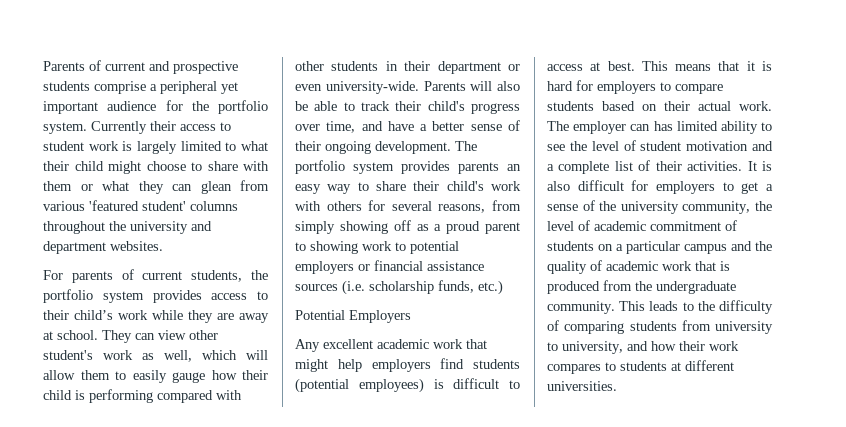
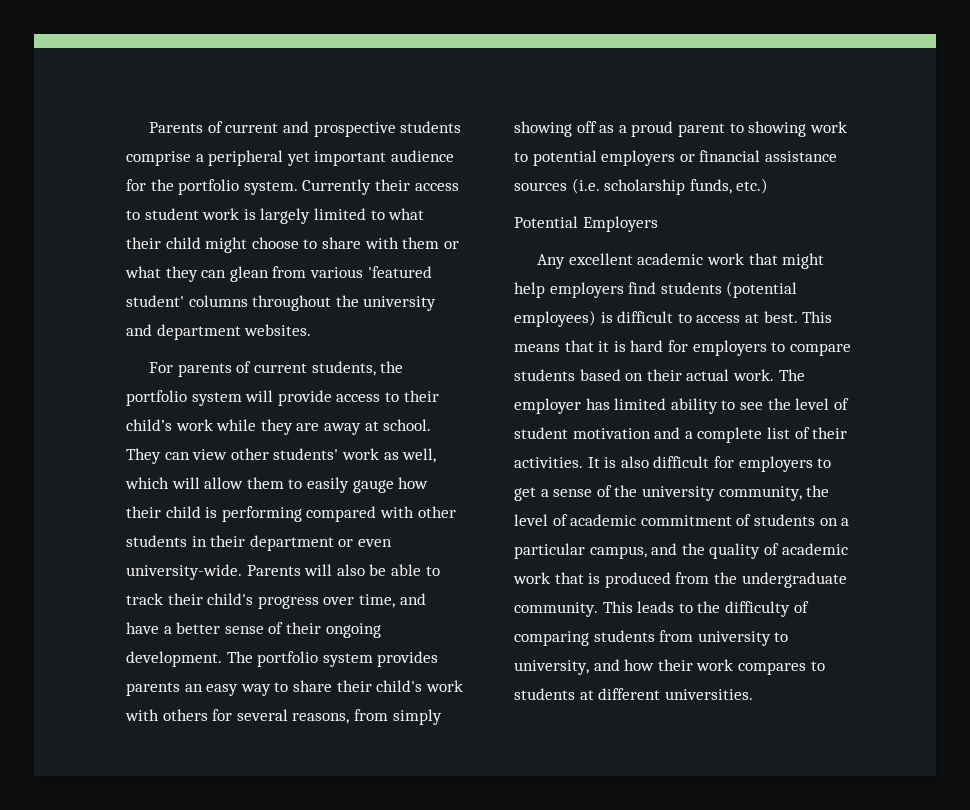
[152,290,202,303] provides -> [245,390,332,406] will provide
[43,350,93,360] student's -> [273,448,339,460] students'
[630,124,651,131] can -> (581, 406) none
[684,244,727,254] campus -> [589,546,647,559] campus,

